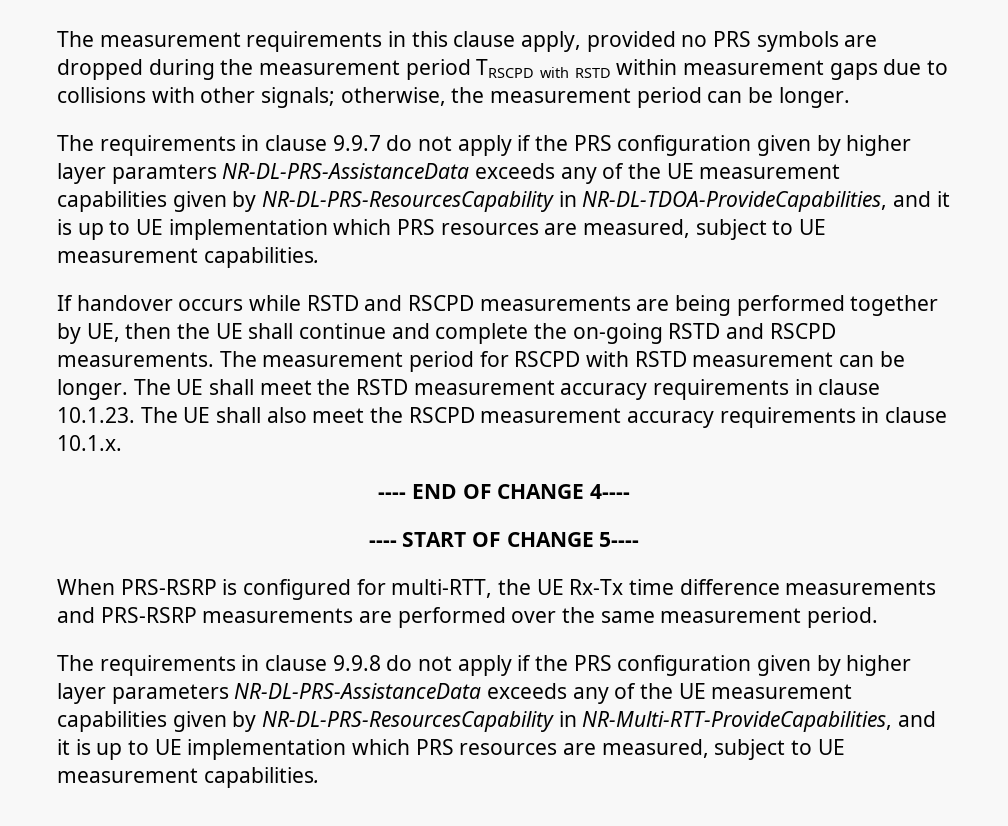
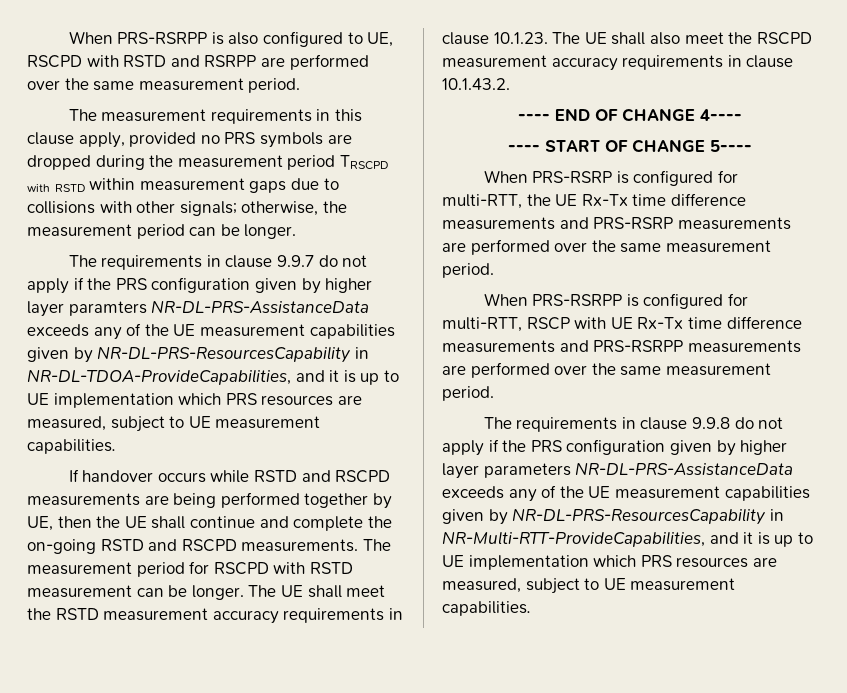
(57, 39) none -> [68,31,394,47] [27,54,369,70] [27,78,301,93] When PRS-RSRPP is also configured to UE, RSCPD with RSTD and RSRPP are performed over the same measurement period. //
[57,435,122,451] 10.1.x. -> [442,78,510,90] 10.1.43.2.
(879, 617) none -> [483,293,748,309] [442,316,802,332] [442,340,801,353] [442,362,771,378] [442,386,494,401] // When PRS-RSRPP is configured for multi-RTT, RSCP with UE Rx-Tx time difference measurements and PRS-RSRPP measurements are performed over the same measurement period.

